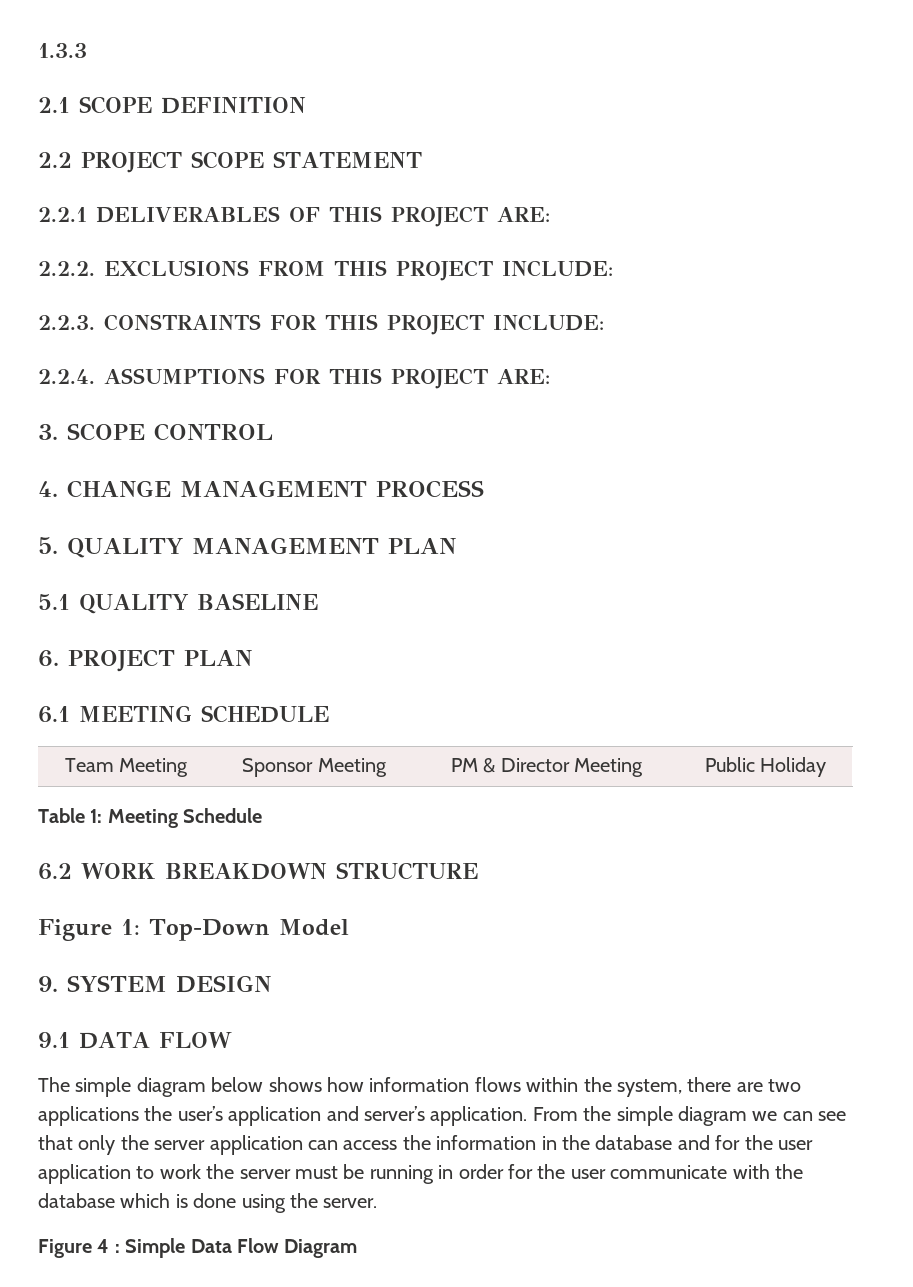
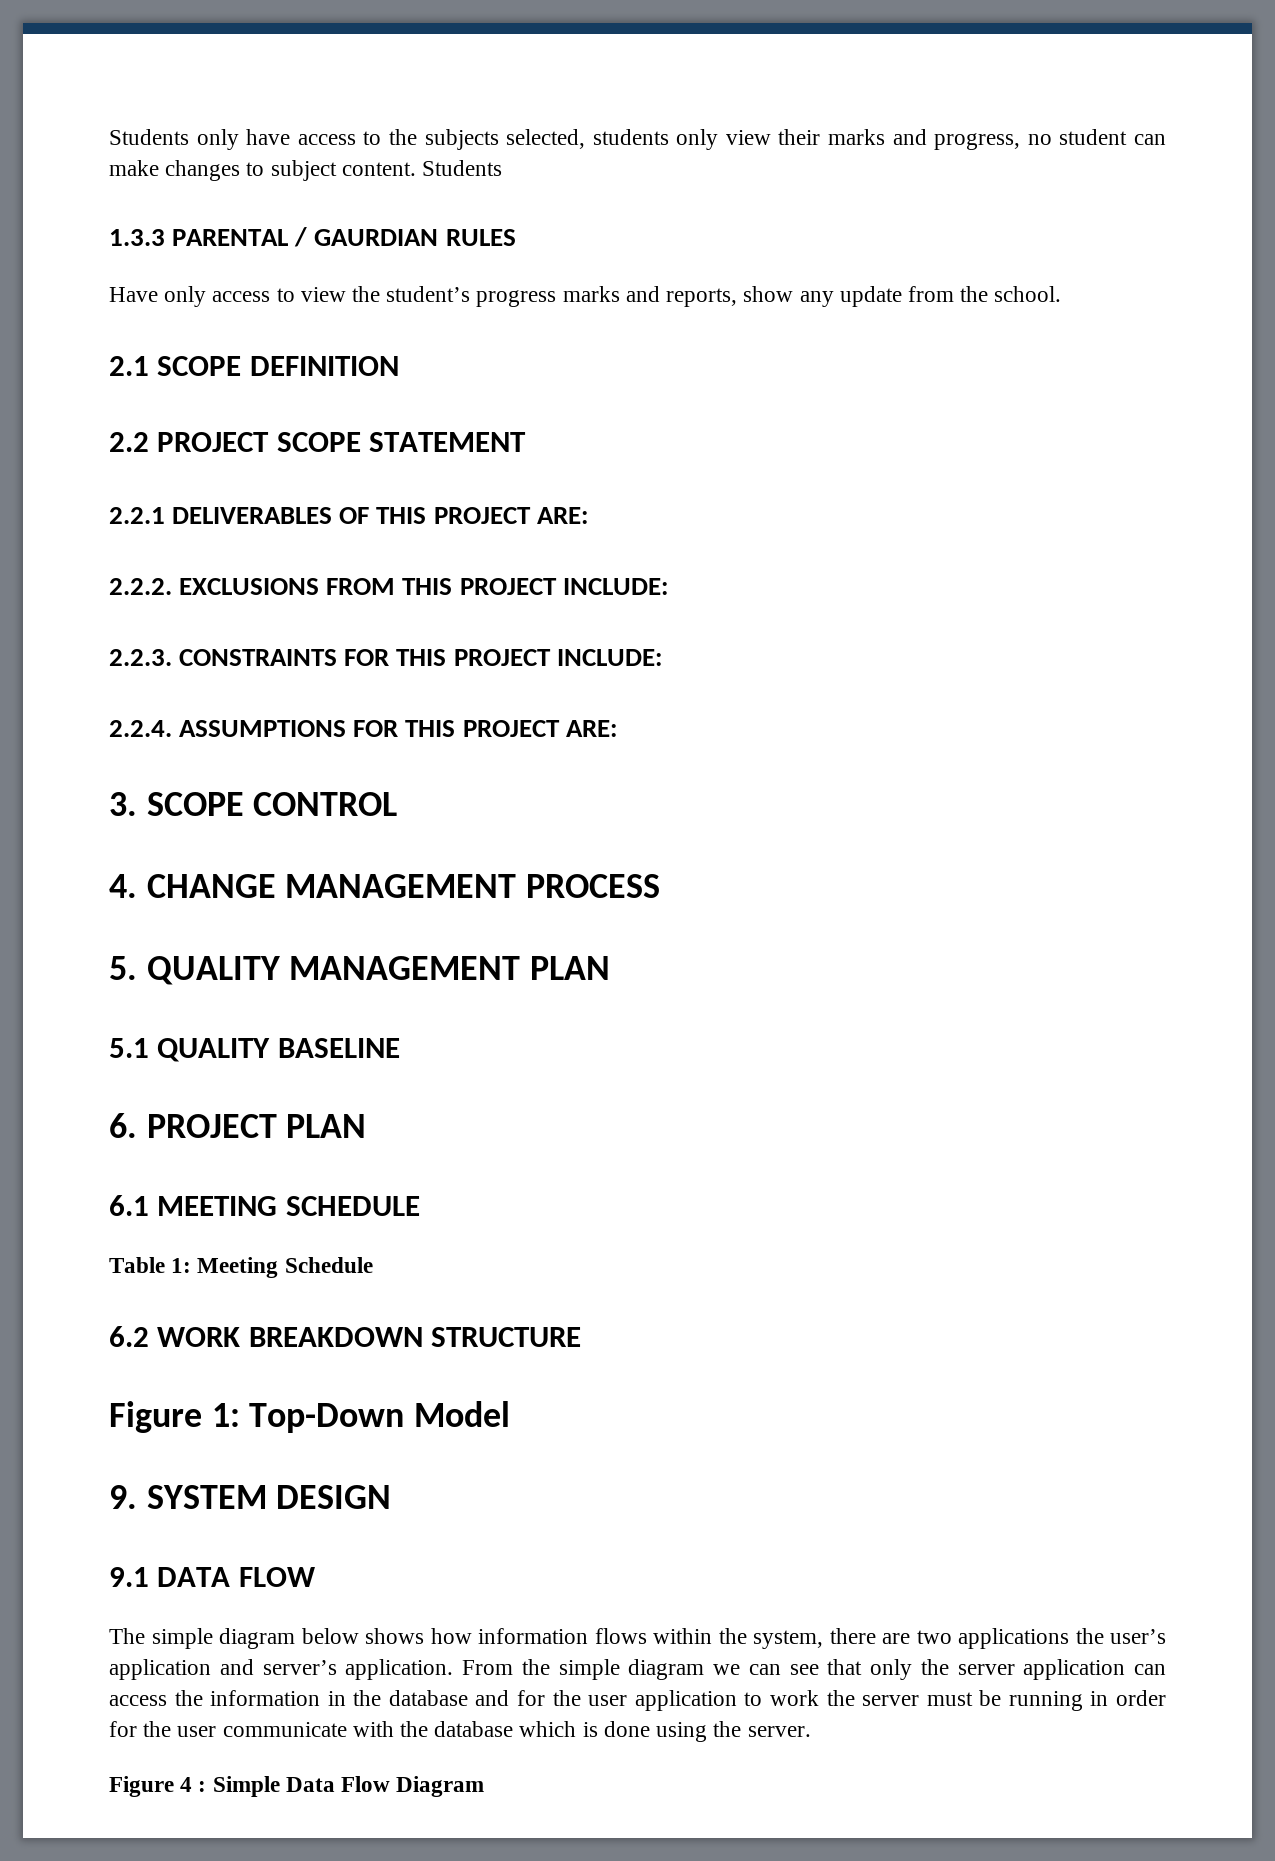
[38,43,87,58] 1.3.3 -> [109,129,1166,150] [109,160,503,181] [109,227,516,247] [109,286,1062,307] Students only have access to the subjects selected, students only view their marks and progress, no student can make changes to subject content. Students // 1.3.3 PARENTAL / GAURDIAN RULES // Have only access to view the student’s progress marks and reports, show any update from the school.
[64,758,189,777] [242,758,387,777] [450,758,644,777] [704,757,827,777] // Team Meeting | Sponsor Meeting | PM & Director Meeting | Public Holiday -> (420, 1206) none

